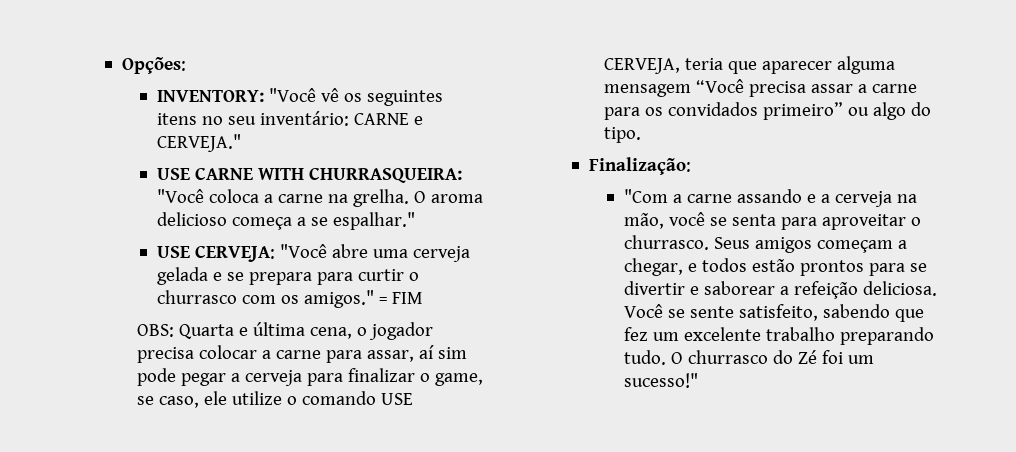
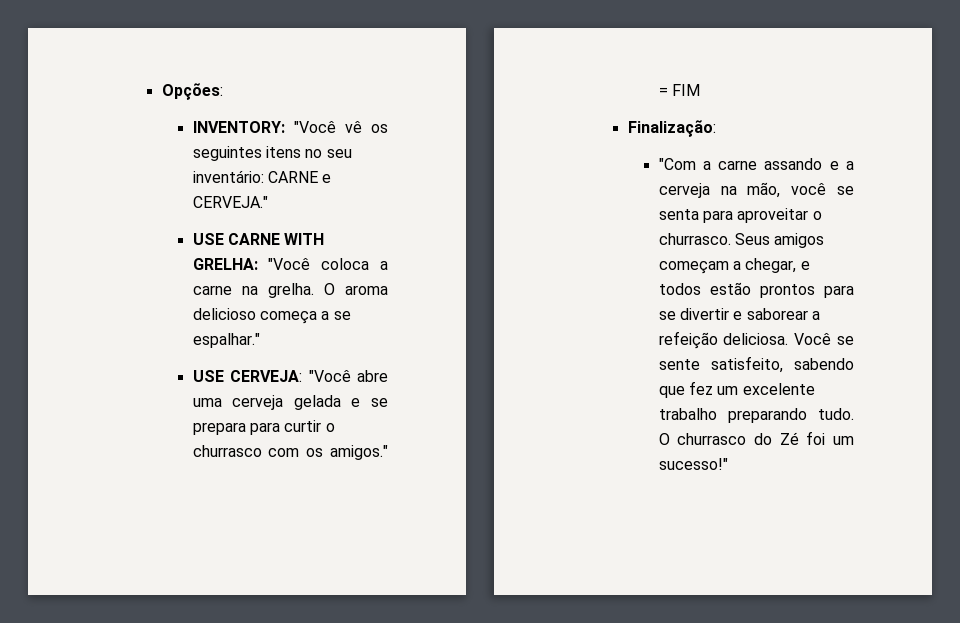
[308,167,462,183] CHURRASQUEIRA: -> [192,258,258,270] GRELHA:
[136,322,433,340] [136,345,467,363] [136,368,483,386] [136,391,413,408] [603,56,895,74] [603,79,917,97] [603,102,931,120] [603,127,641,143] // OBS: Quarta e última cena, o jogador precisa colocar a carne para assar, aí sim pode pegar a cerveja para finalizar o game, se caso, ele utilize o comando USE CERVEJA, teria que aparecer alguma mensagem “Você precisa assar a carne para os convidados primeiro” ou algo do tipo. -> (700, 90) none

